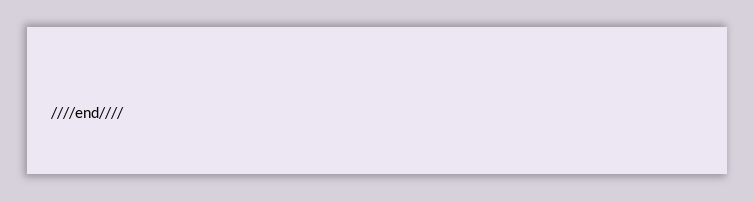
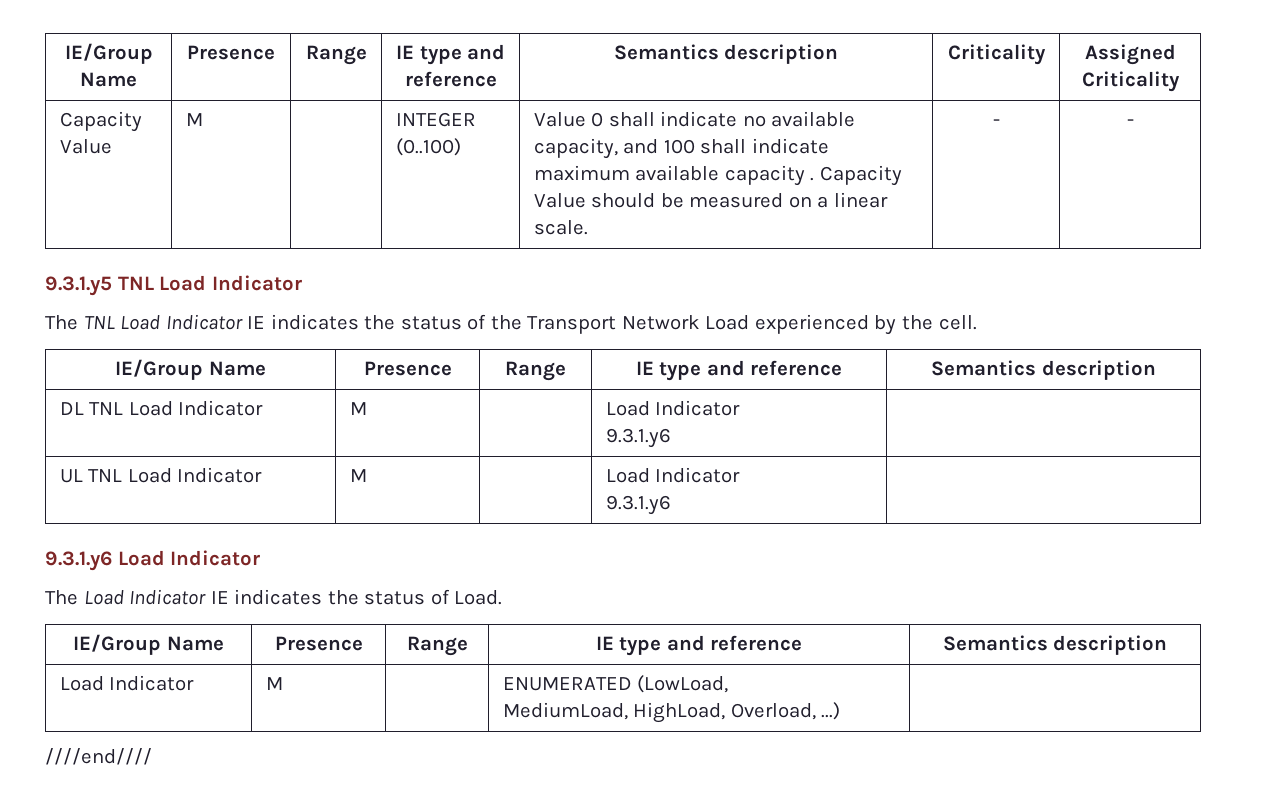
(50, 113) none -> [64,43,153,64] [80,72,137,87] [187,45,275,60] [305,45,367,65] [395,44,506,65] [404,71,497,87] [613,44,839,64] [947,44,1046,65] [1084,44,1176,65] [1081,71,1180,92] [59,111,142,132] [59,139,112,154] [185,113,203,126] [395,112,476,127] [395,138,461,156] [533,111,856,127] [533,138,829,159] [533,165,902,186] [533,192,888,208] [533,220,588,235] [992,119,1000,126] [1126,119,1134,126] [45,275,302,296] [45,314,977,335] [115,359,266,380] [363,361,452,376] [505,361,566,381] [635,360,843,381] [931,360,1156,380] [59,400,264,416] [349,402,367,415] [605,400,741,416] [605,428,671,448] [59,467,263,483] [349,469,367,482] [605,467,741,483] [605,495,671,515] [45,550,261,571] [45,589,503,605] [73,634,224,655] [274,636,363,651] [406,636,468,656] [595,635,803,656] [942,635,1168,655] [59,675,195,691] [265,677,283,690] [502,675,729,693] [502,702,841,723] IE/Group Name | Presence | Range | IE type and reference | Semantics description | Criticality | Assigned Criticality // Capacity Value | M | | INTEGER (0..100) | Value 0 shall indicate no available capacity, and 100 shall indicate maximum available capacity . Capacity Value should be measured on a linear scale. | - | - // 9.3.1.y5 TNL Load Indicator // The TNL Load Indicator IE indicates the status of the Transport Network Load experienced by the cell. // IE/Group Name | Presence | Range | IE type and reference | Semantics description // DL TNL Load Indicator | M | | Load Indicator // 9.3.1.y6 | // UL TNL Load Indicator | M | | Load Indicator // 9.3.1.y6 | // 9.3.1.y6 Load Indicator // The Load Indicator IE indicates the status of Load. // IE/Group Name | Presence | Range | IE type and reference | Semantics description // Load Indicator | M | | ENUMERATED (LowLoad, // MediumLoad, HighLoad, Overload, ...) | //

